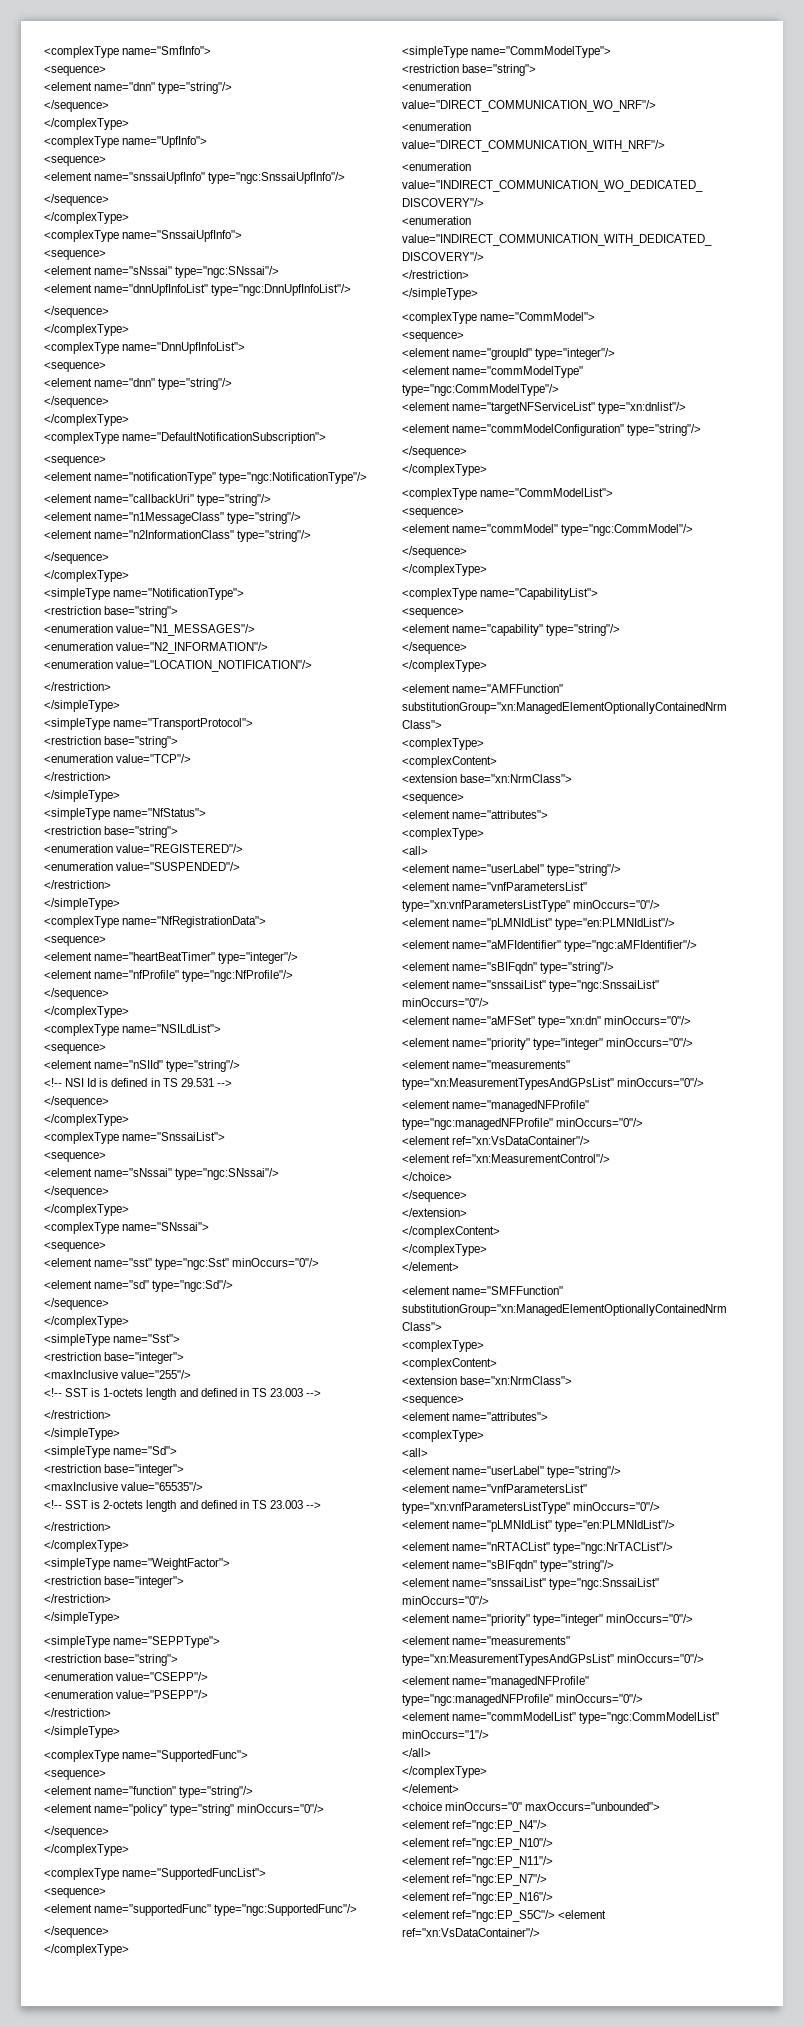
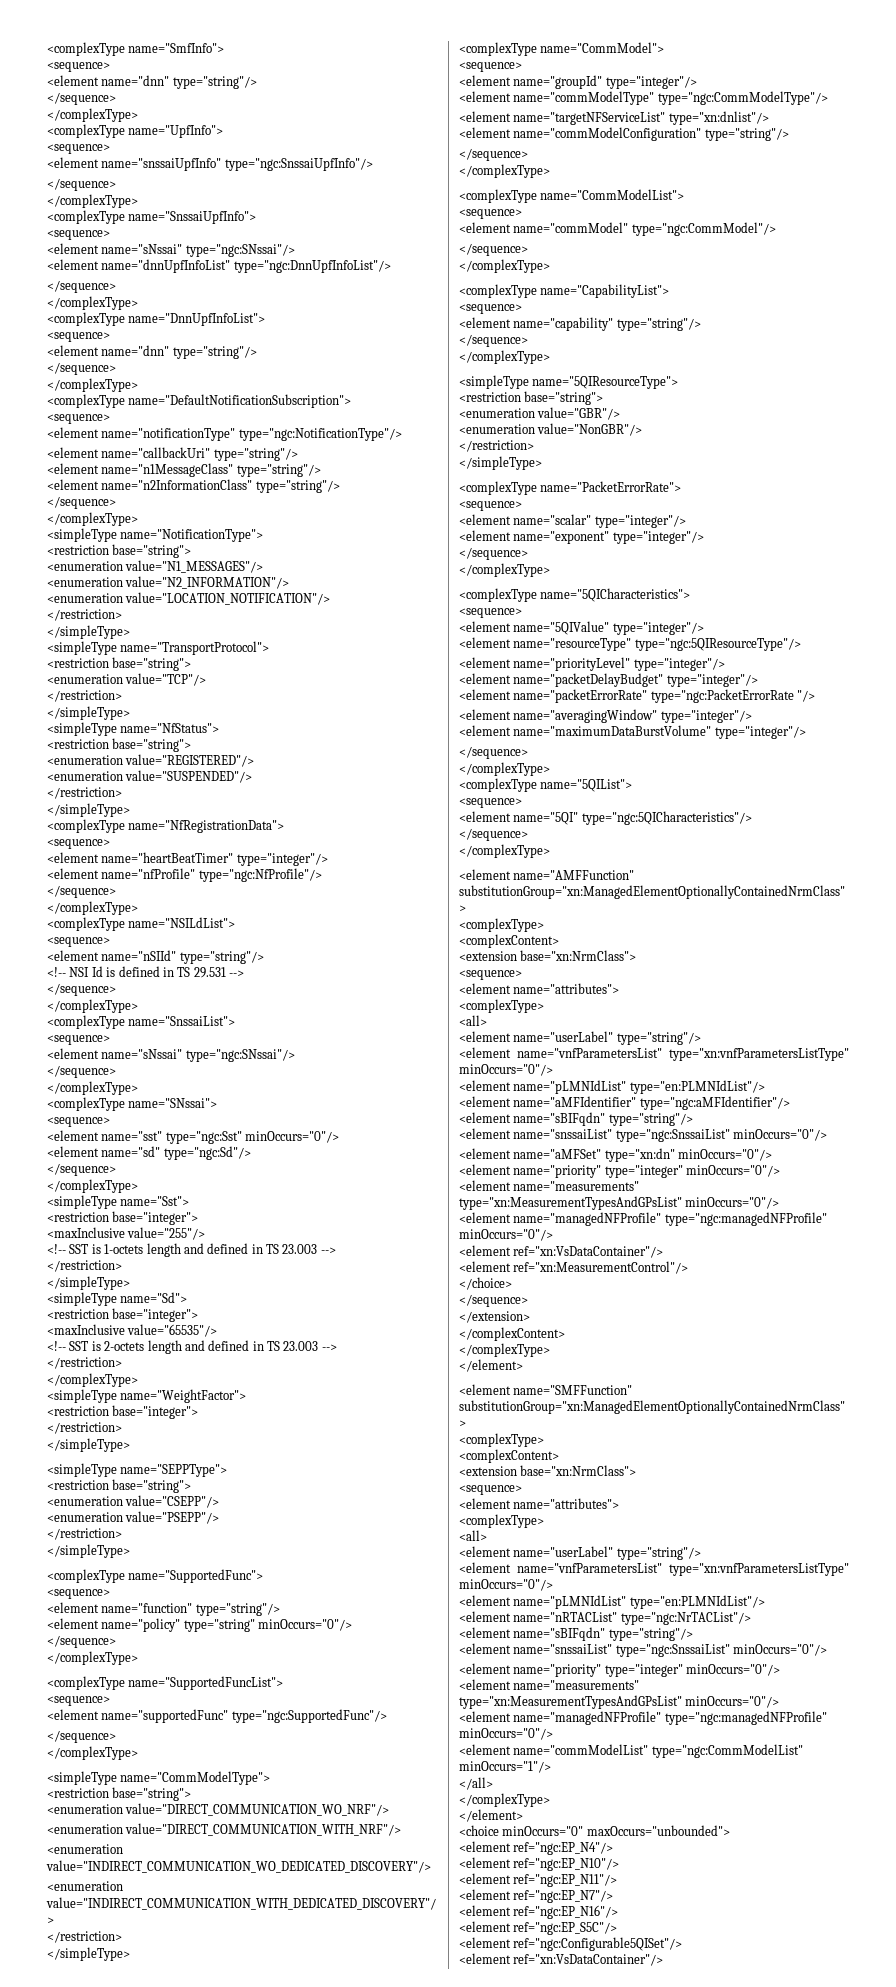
(487, 666) none -> [459,375,679,389] [459,391,604,405] [459,407,621,420] [459,423,643,436] [459,440,534,452] [459,456,542,470] [459,481,682,495] [459,501,522,511] [459,514,686,528] [459,530,704,544] [459,547,528,560] [459,563,550,577] [459,588,691,602] [459,608,522,618] [459,621,704,635] [459,637,801,651] [459,657,725,671] [459,673,758,687] [459,689,816,703] [459,709,752,723] [459,725,806,739] [459,746,528,759] [459,762,550,776] [459,778,633,792] [459,798,522,808] [459,811,752,825] [459,828,528,841] [459,844,550,858] // <simpleType name="5QIResourceType"> // <restriction base="string"> // <enumeration value="GBR"/> // <enumeration value="NonGBR"/> // </restriction> // </simpleType> // <complexType name="PacketErrorRate"> // <sequence> // <element name="scalar" type="integer"/> // <element name="exponent" type="integer"/> // </sequence> // </complexType> // <complexType name="5QICharacteristics"> // <sequence> // <element name="5QIValue" type="integer"/> // <element name="resourceType" type="ngc:5QIResourceType"/> // <element name="priorityLevel" type="integer"/> // <element name="packetDelayBudget" type="integer"/> // <element name="packetErrorRate" type="ngc:PacketErrorRate "/> // <element name="averagingWindow" type="integer"/> // <element name="maximumDataBurstVolume" type="integer"/> // </sequence> // </complexType> // <complexType name="5QIList"> // <sequence> // <element name="5QI" type="ngc:5QICharacteristics"/> // </sequence> // </complexType>
(556, 1916) none -> [459,1937,683,1951] // <element ref="ngc:Configurable5QISet"/> //

